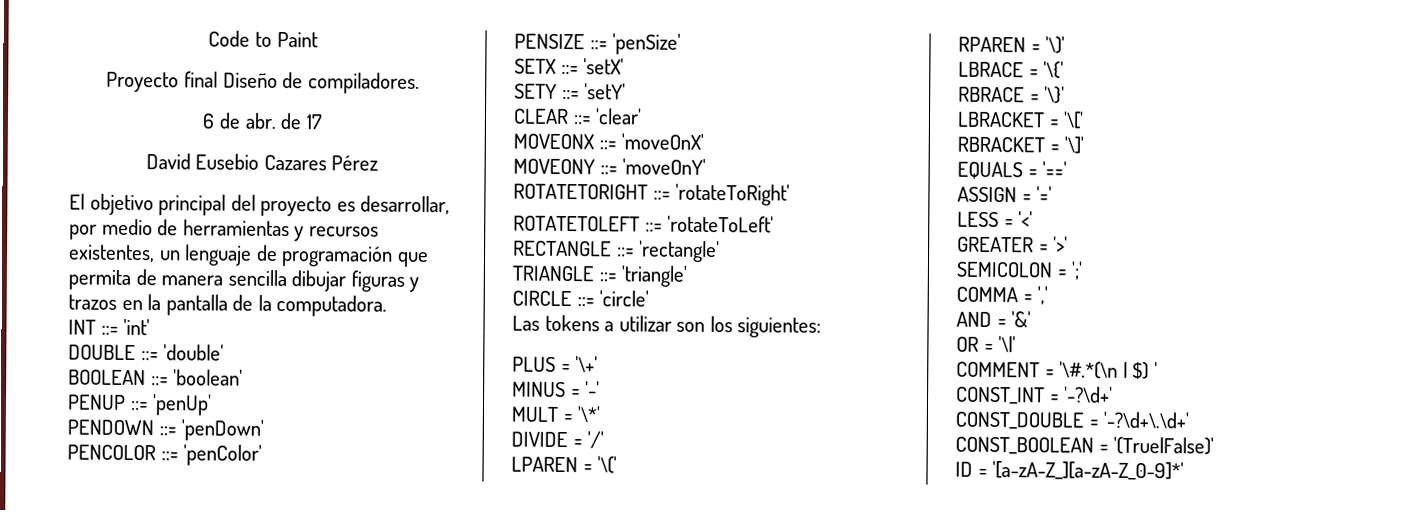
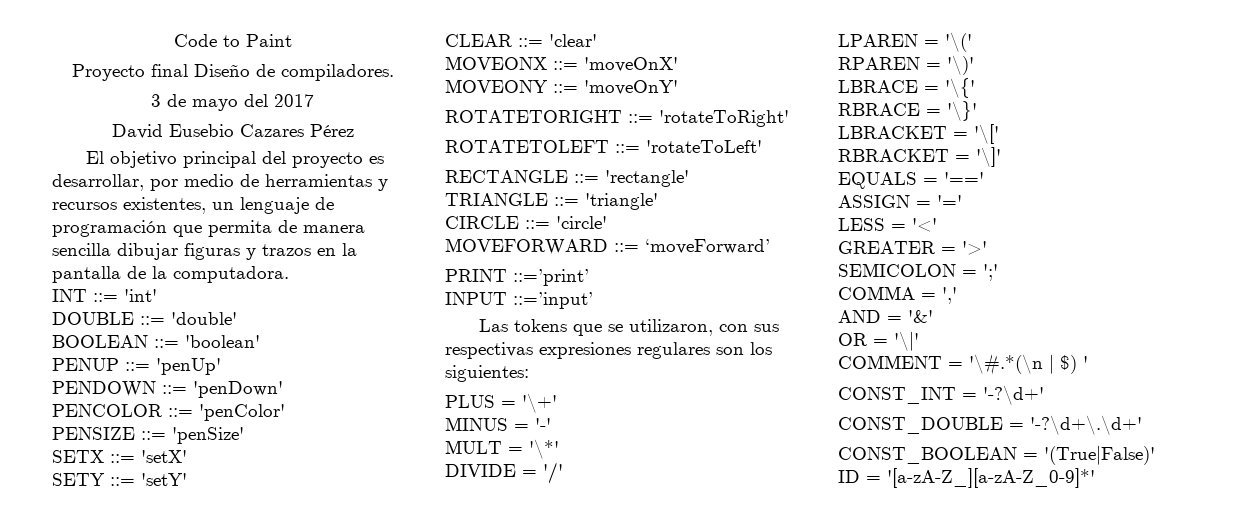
[202,112,323,130] 6 de abr. de 17 -> [151,94,314,111] 3 de mayo del 2017
[512,314,672,332] Las tokens a utilizar -> [445,238,770,255] [445,269,589,286] [445,292,593,309] [479,319,780,336] [445,342,710,359] MOVEFORWARD ::= ‘moveForward’ // PRINT ::=’print’ // INPUT ::=’input’ // Las tokens que se utilizaron, con sus respectivas expresiones regulares

